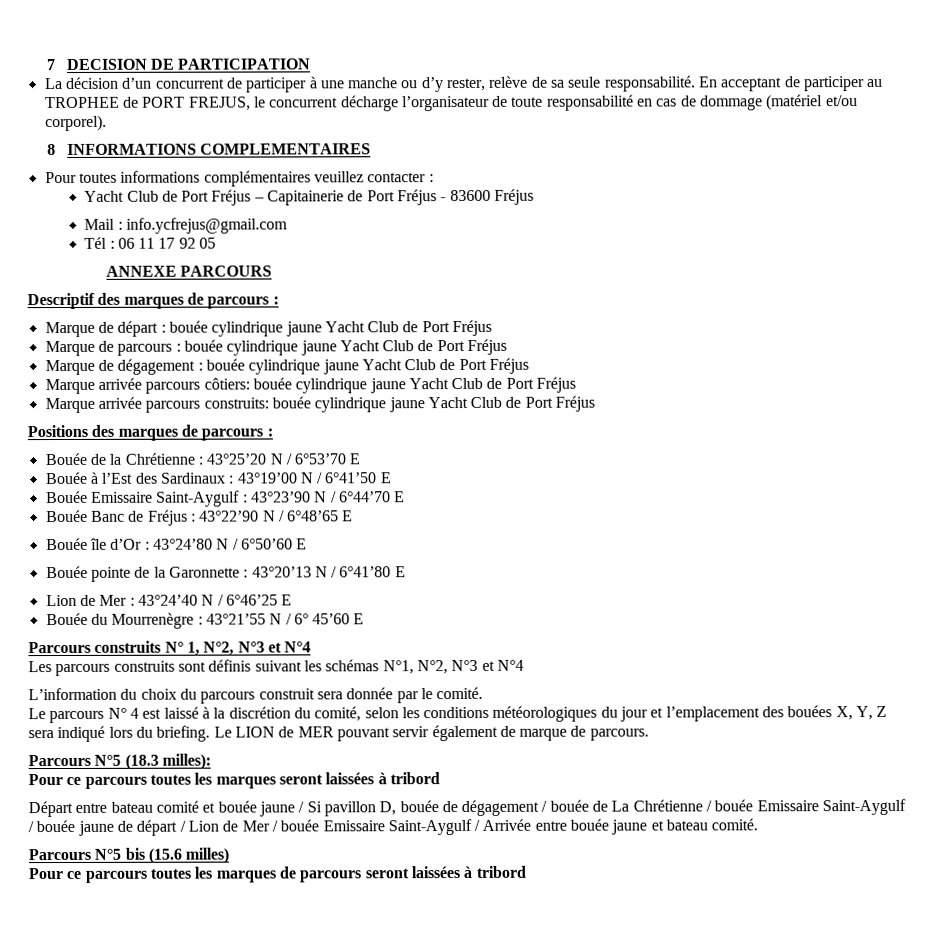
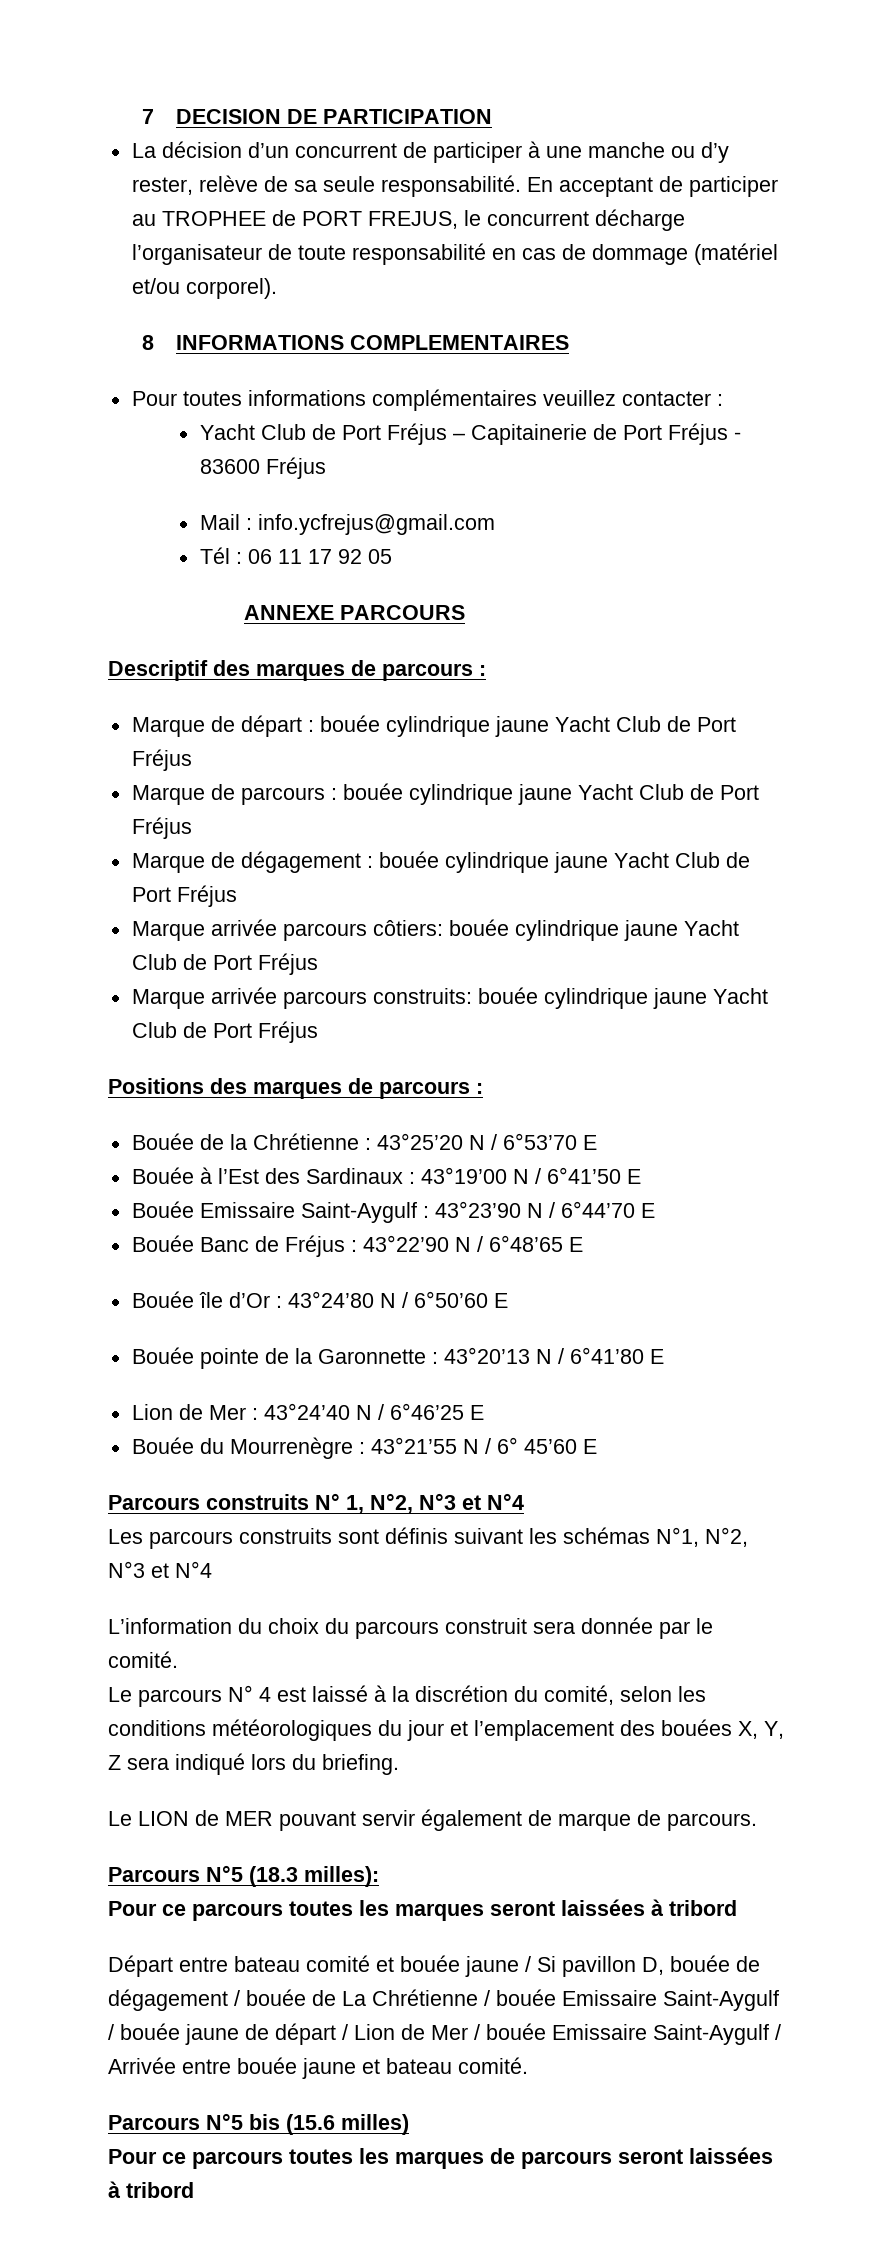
(211, 733) none -> (399, 1764) //

